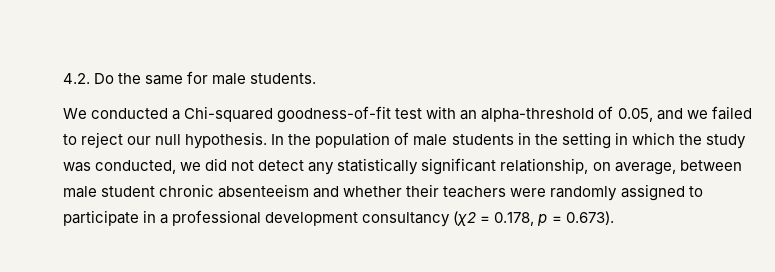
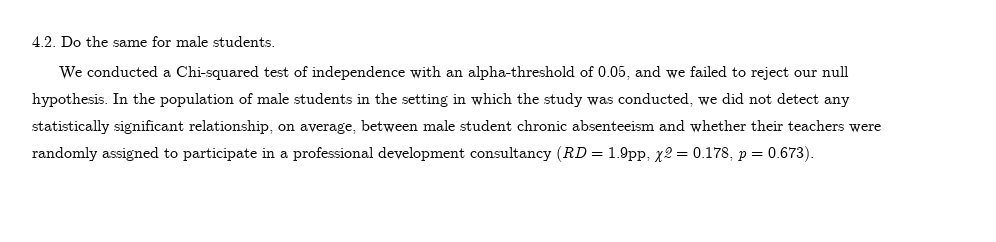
[277,106,423,123] goodness-of-fit test -> [264,66,406,80] test of independence
[453,211,477,226] (χ2 -> [556,146,672,162] (RD = 1.9pp, χ2

